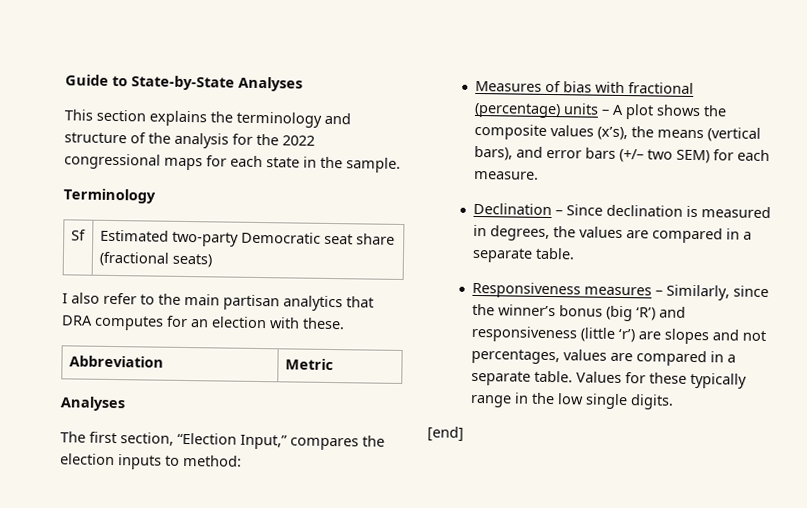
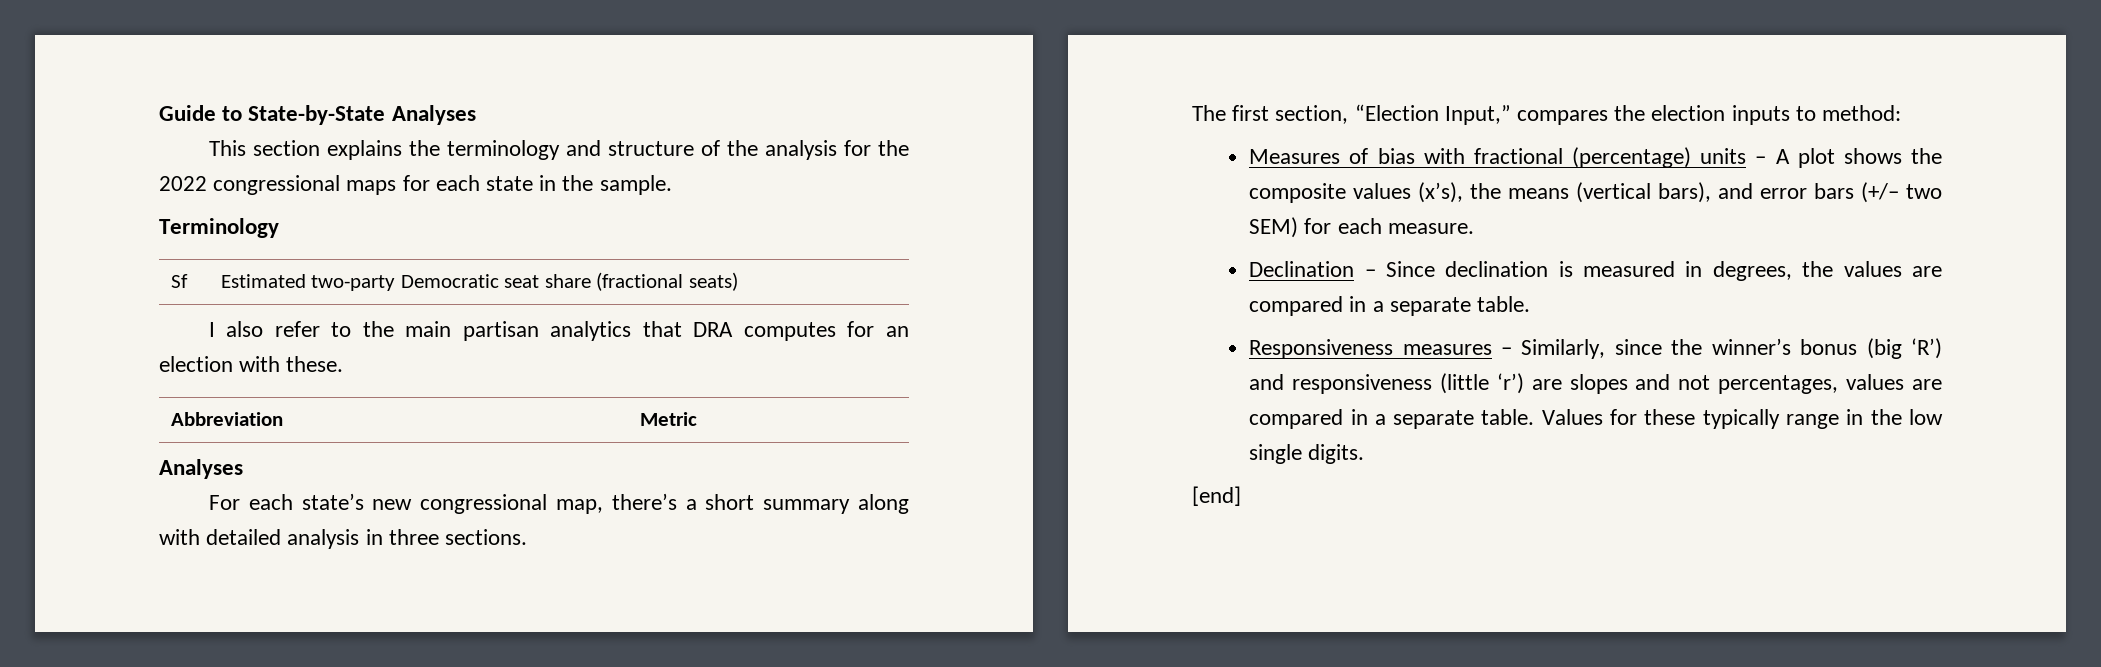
(125, 404) none -> [208,493,909,514] [159,529,528,549] // For each state’s new congressional map, there’s a short summary along with detailed analysis in three sections.

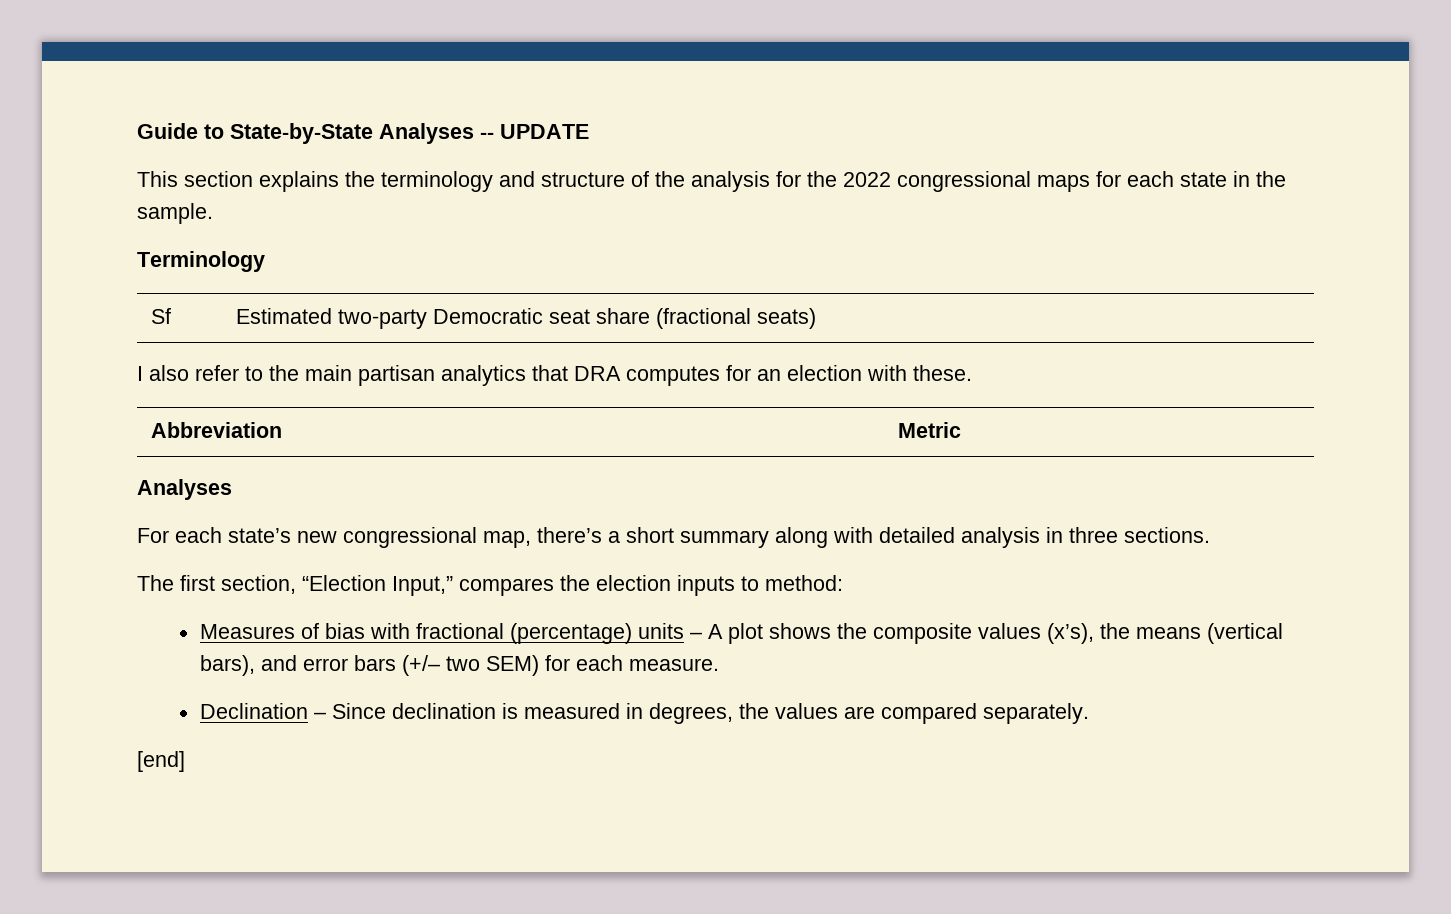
(476, 115) none -> [480,124,589,139] -- UPDATE
[1349,296,1531,316] [1249,338,1942,359] [1249,373,1942,394] [1249,409,1943,429] [1249,444,1365,464] in a separate table. // Responsiveness measures – Similarly, since the winner’s bonus (big ‘R’) and responsiveness (little ‘r’) are slopes and not percentages, values are compared in a separate table. Values for these typically range in the low single digits. -> [982,703,1089,724] separately.

